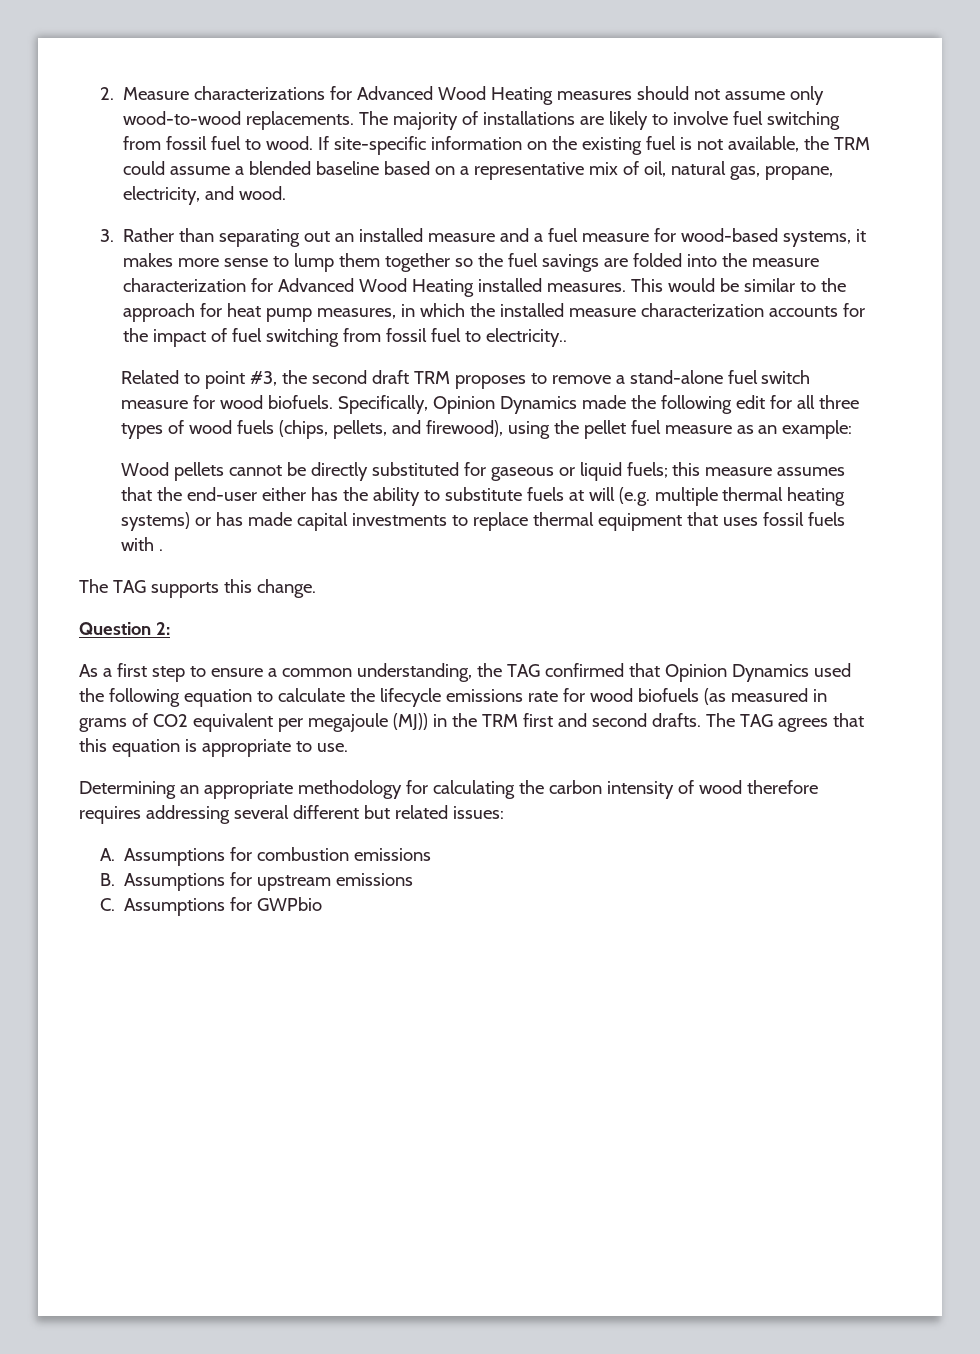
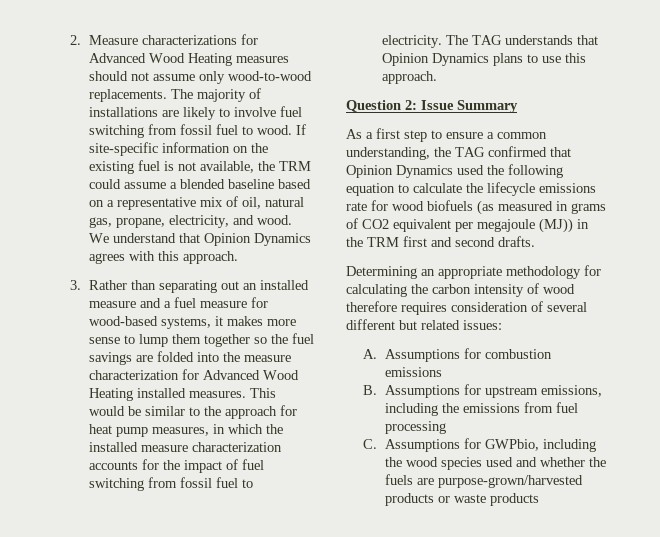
(287, 193) none -> [88,233,311,246] [88,251,238,264] We understand that Opinion Dynamics agrees with this approach.
[485,328,567,347] [120,370,811,389] [120,395,859,414] [120,420,853,439] [120,462,846,481] [120,487,846,506] [120,512,845,531] [120,537,163,551] [79,579,316,598] electricity.. // Related to point #3, the second draft TRM proposes to remove a stand-alone fuel switch measure for wood biofuels. Specifically, Opinion Dynamics made the following edit for all three types of wood fuels (chips, pellets, and firewood), using the pellet fuel measure as an example: // Wood pellets cannot be directly substituted for gaseous or liquid fuels; this measure assumes that the end-user either has the ability to substitute fuels at will (e.g. multiple thermal heating systems) or has made capital investments to replace thermal equipment that uses fossil fuels with . // The TAG supports this change. -> [381,35,598,48] [381,53,586,66] [381,71,437,84] electricity. The TAG understands that Opinion Dynamics plans to use this approach.
(170, 628) none -> [421,100,518,113] Issue Summary
[705,713,864,732] [79,738,348,757] The TAG agrees that this equation is appropriate to use. -> (535, 241) none
[145,805,230,824] addressing -> [451,301,543,312] consideration of
[336,873,414,886] [99,897,323,916] emissions // C. Assumptions for GWPbio -> [540,385,602,397] [384,402,578,416] [384,421,446,434] [363,438,596,452] [384,457,606,470] [384,474,583,488] [384,493,539,506] emissions, including the emissions from fuel processing // C. Assumptions for GWPbio, including the wood species used and whether the fuels are purpose-grown/harvested products or waste products

